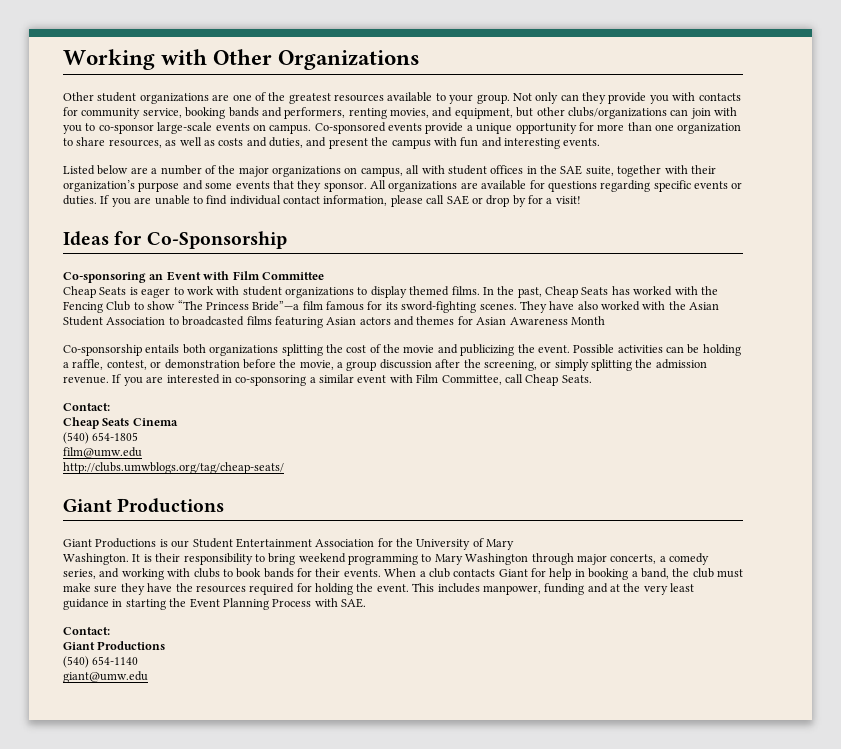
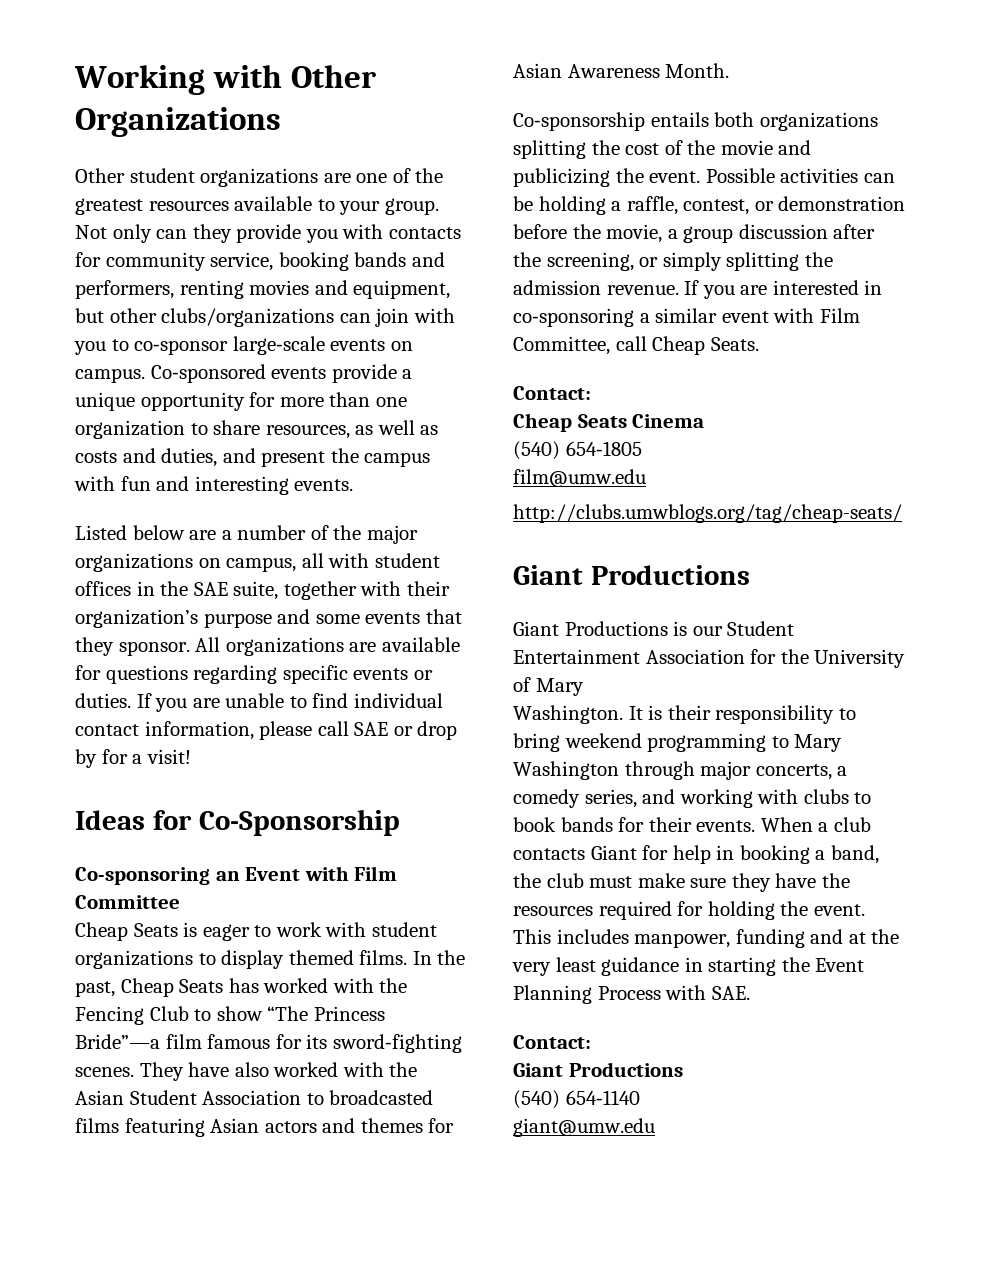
[390,108,429,118] movies, -> [249,280,310,295] movies
[570,316,605,325] Month -> [665,63,730,78] Month.

